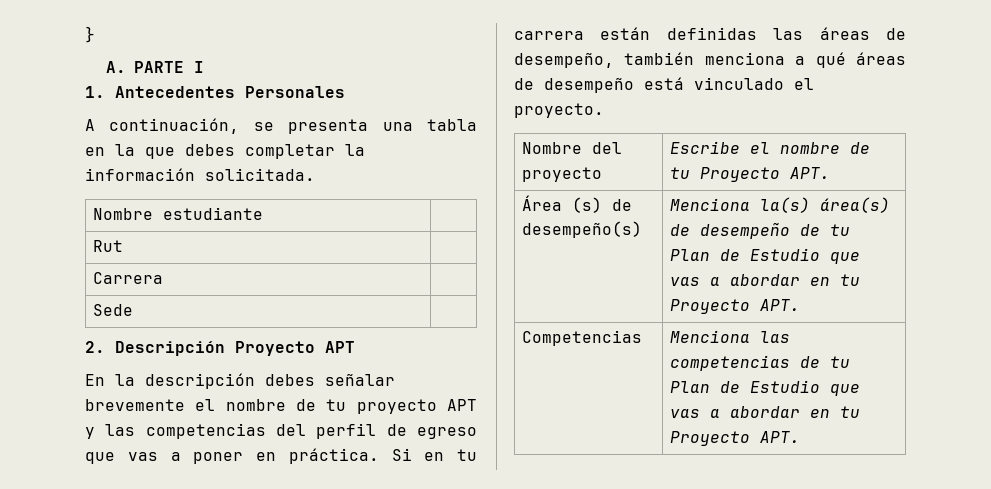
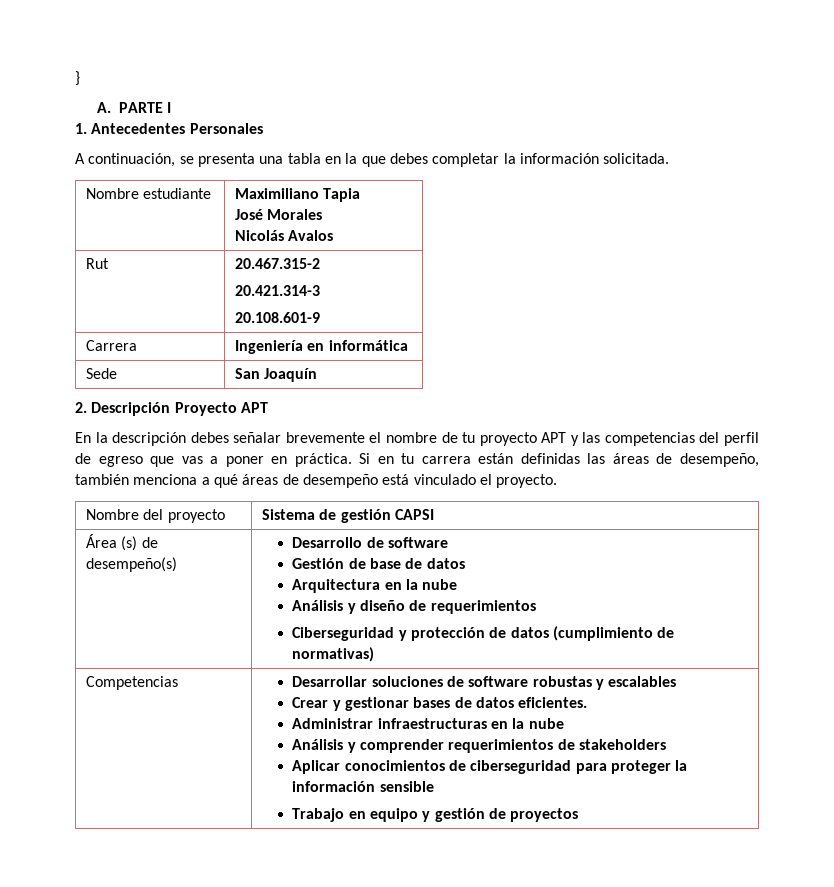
[93,240,124,252] [93,272,164,284] // Rut | // Carrera | -> [234,188,361,202] [234,209,323,220] [234,230,334,241] [85,258,109,269] [234,258,320,269] [234,285,320,296] [234,312,320,323] [85,340,137,351] [234,340,408,354] Maximiliano Tapia // José Morales // Nicolás Avalos // Rut | 20.467.315-2 // 20.421.314-3 // 20.108.601-9 // Carrera | Ingeniería en informática
(134, 310) none -> [234,368,318,382] San Joaquín
[670,141,871,154] [670,167,831,182] [522,195,633,213] [522,221,643,238] [670,197,891,213] [670,222,851,239] [670,248,861,264] [670,274,861,286] [670,299,801,314] [522,330,643,346] [670,330,791,343] [670,355,851,371] [670,380,861,396] [670,406,861,418] [670,431,801,446] Escribe el nombre de tu Proyecto APT. // Área (s) de desempeño(s) | Menciona la(s) área(s) de desempeño de tu Plan de Estudio que vas a abordar en tu Proyecto APT. // Competencias | Menciona las competencias de tu Plan de Estudio que vas a abordar en tu Proyecto APT. -> [261,509,434,523] [85,534,158,551] [85,557,177,572] [292,537,449,548] [292,558,465,569] [292,579,458,593] [292,600,536,614] [292,626,675,641] [292,647,375,662] [85,676,178,690] [292,676,677,690] [292,697,588,711] [292,718,564,729] [292,739,667,753] [292,760,688,774] [292,781,434,792] [292,808,579,822] Sistema de gestión CAPSI // Área (s) de desempeño(s) | Desarrollo de software // Gestión de base de datos // Arquitectura en la nube // Análisis y diseño de requerimientos // Ciberseguridad y protección de datos (cumplimiento de normativas) // Competencias | Desarrollar soluciones de software robustas y escalables // Crear y gestionar bases de datos eficientes. // Administrar infraestructuras en la nube // Análisis y comprender requerimientos de stakeholders // Aplicar conocimientos de ciberseguridad para proteger la información sensible // Trabajo en equipo y gestión de proyectos

